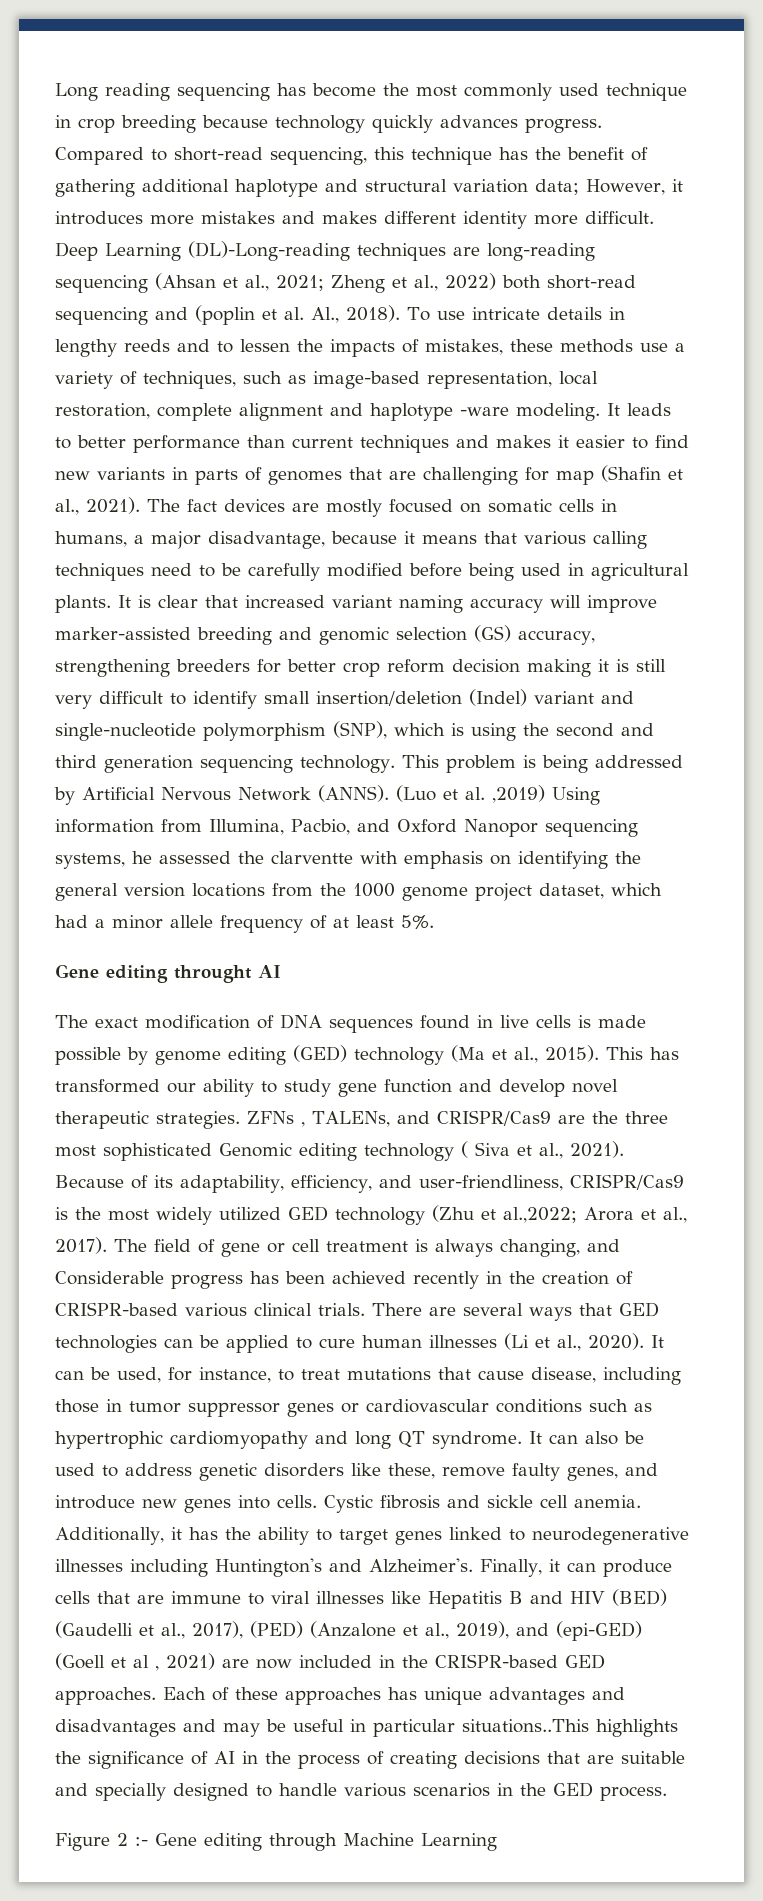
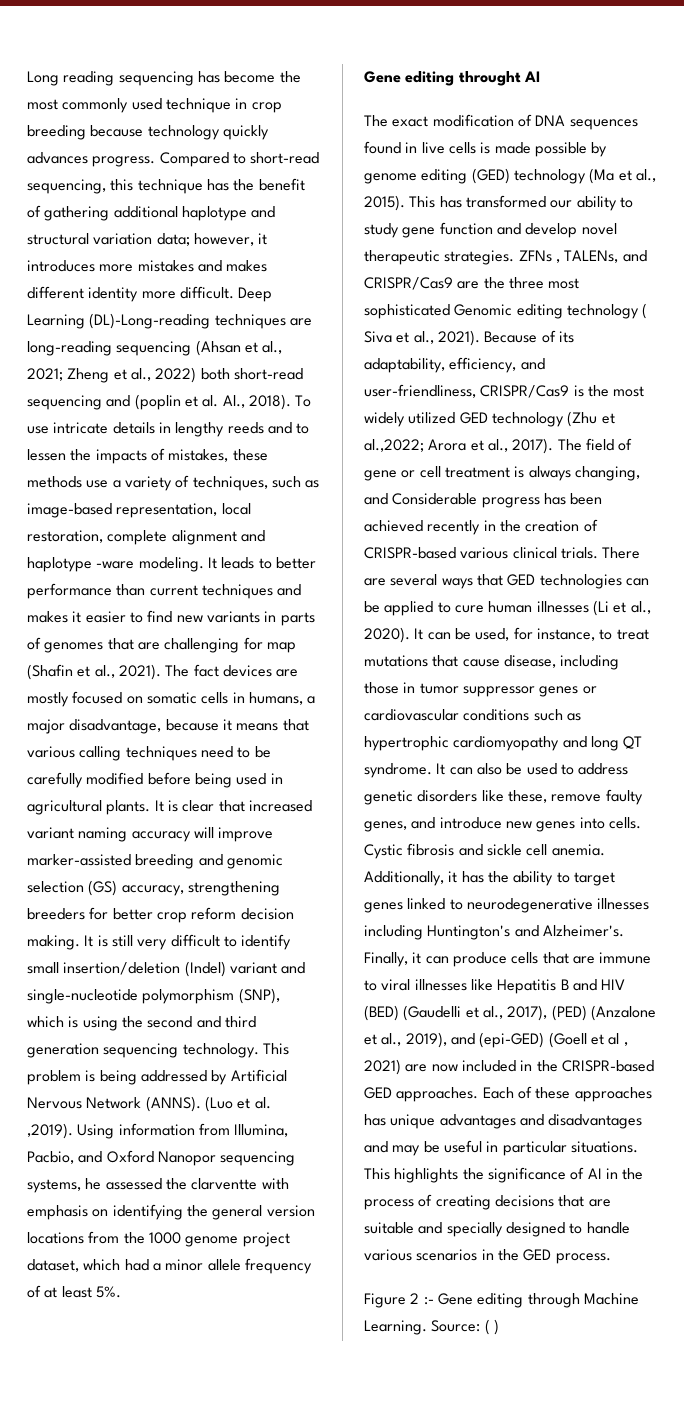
[586,179,665,195] However, -> [193,233,254,246] however,
[527,659,609,677] making it -> [27,935,94,950] making. It
[492,785,545,803] ,2019) -> [27,1123,73,1139] ,2019).
[462,1719,589,1733] situations..This -> [570,1141,638,1153] [364,1168,390,1180] situations. This
[421,1833,497,1851] Learning -> [364,1319,499,1335] Learning. Source: ( )

